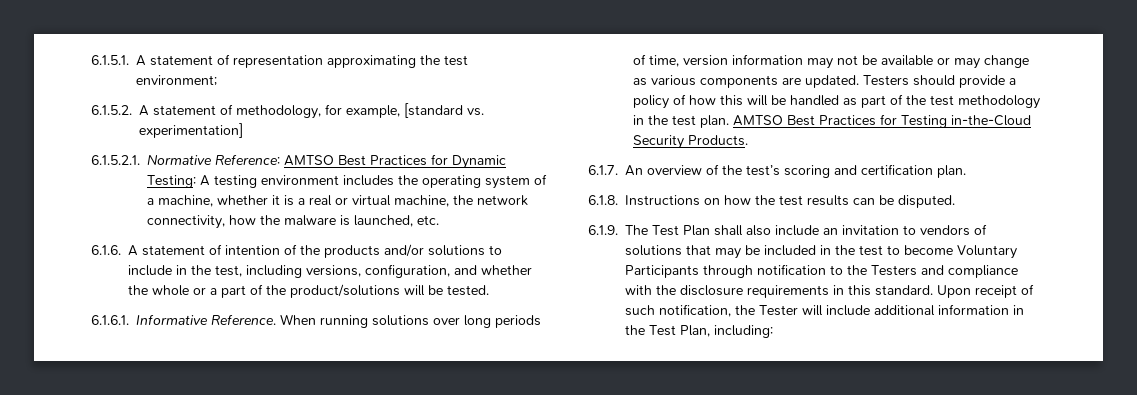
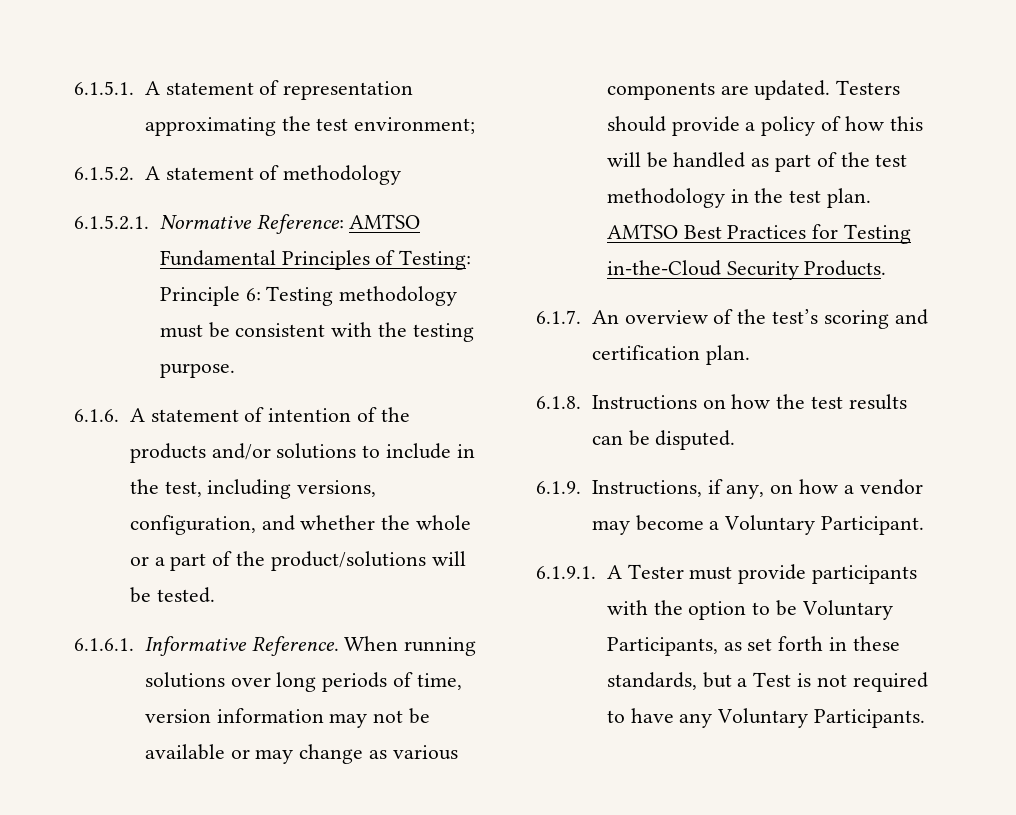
[236,103,484,119] [139,123,243,138] [91,154,506,169] [147,174,547,189] [147,195,528,207] [147,215,439,229] methodology, for example, [standard vs. experimentation] // 6.1.5.2.1. Normative Reference: AMTSO Best Practices for Dynamic Testing: A testing environment includes the operating system of a machine, whether it is a real or virtual machine, the network connectivity, how the malware is launched, etc. -> [283,165,402,185] [74,214,421,234] [159,250,472,270] [159,286,458,306] [159,322,474,342] [159,363,235,378] methodology // 6.1.5.2.1. Normative Reference: AMTSO Fundamental Principles of Testing: Principle 6: Testing methodology must be consistent with the testing purpose.
[625,224,987,236] [625,245,1017,259] [625,264,1018,278] [625,284,1034,298] [625,304,1024,317] [625,325,773,338] The Test Plan shall also include an invitation to vendors of solutions that may be included in the test to become Voluntary Participants through notification to the Testers and compliance with the disclosure requirements in this standard. Upon receipt of such notification, the Tester will include additional information in the Test Plan, including: -> [591,479,923,499] [591,515,924,535] [536,564,917,584] [606,600,893,620] [606,636,900,656] [606,672,928,692] [606,708,925,728] Instructions, if any, on how a vendor may become a Voluntary Participant. // 6.1.9.1. A Tester must provide participants with the option to be Voluntary Participants, as set forth in these standards, but a Test is not required to have any Voluntary Participants.

